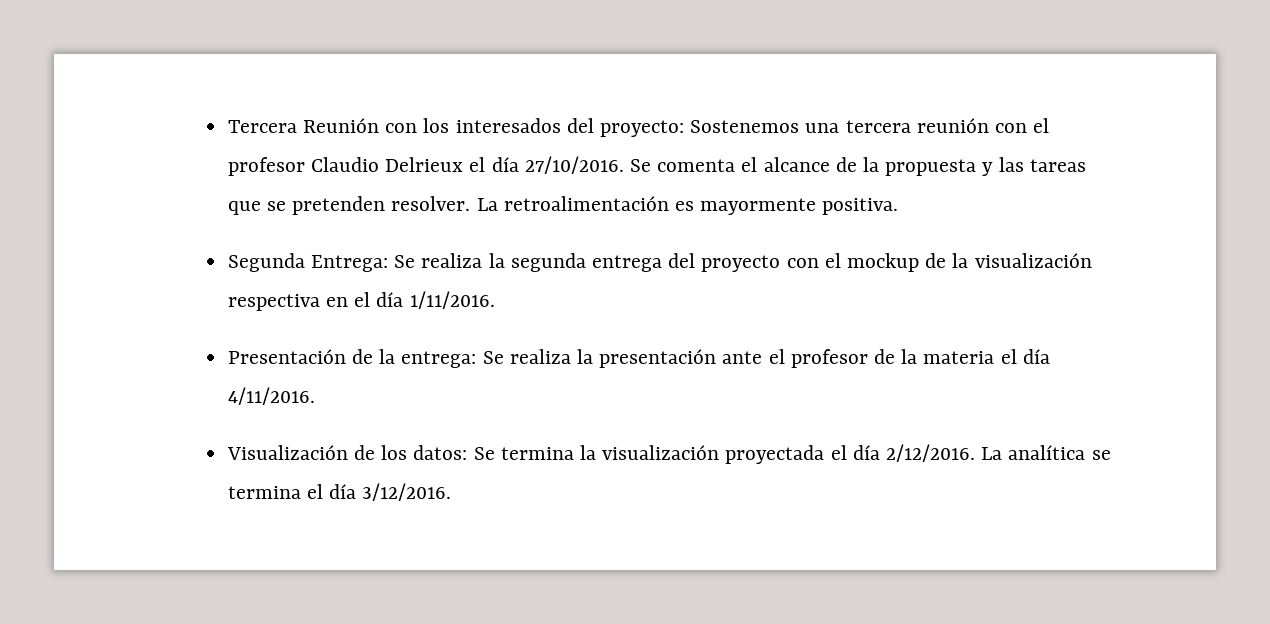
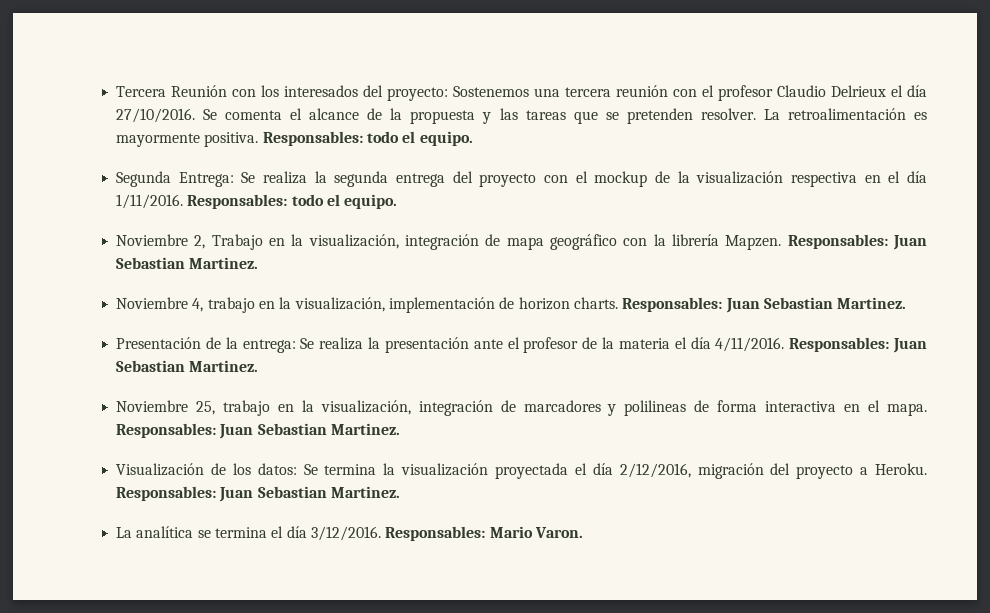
(899, 206) none -> [262,131,473,146] Responsables: todo el equipo.
(495, 300) none -> [187,194,398,209] [115,234,927,250] [115,257,259,269] [115,297,907,313] Responsables: todo el equipo. // Noviembre 2, Trabajo en la visualización, integración de mapa geográfico con la librería Mapzen. Responsables: Juan Sebastian Martinez. // Noviembre 4, trabajo en la visualización, implementación de horizon charts. Responsables: Juan Sebastian Martinez.
(315, 396) none -> [789,337,927,353] [115,360,259,372] [115,400,927,416] [115,423,400,439] Responsables: Juan Sebastian Martinez. // Noviembre 25, trabajo en la visualización, integración de marcadores y polilineas de forma interactiva en el mapa. Responsables: Juan Sebastian Martinez.
[886,444,976,462] 2/12/2016. -> [619,463,927,479] [115,486,400,502] 2/12/2016, migración del proyecto a Heroku. Responsables: Juan Sebastian Martinez. //
(452, 492) none -> [385,526,583,541] Responsables: Mario Varon.

